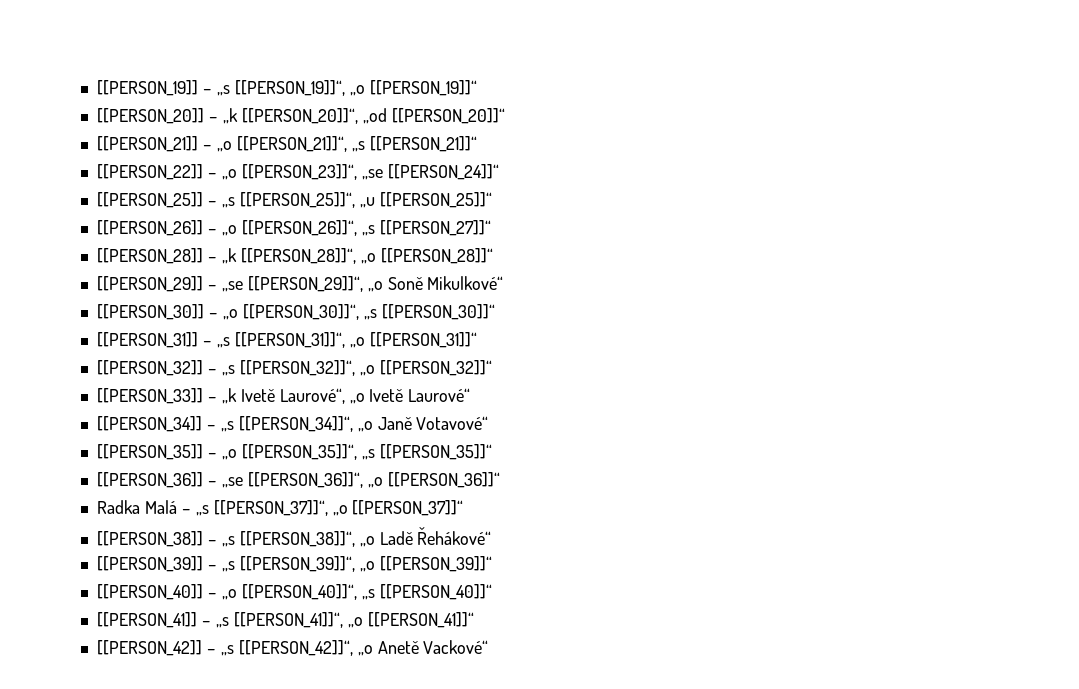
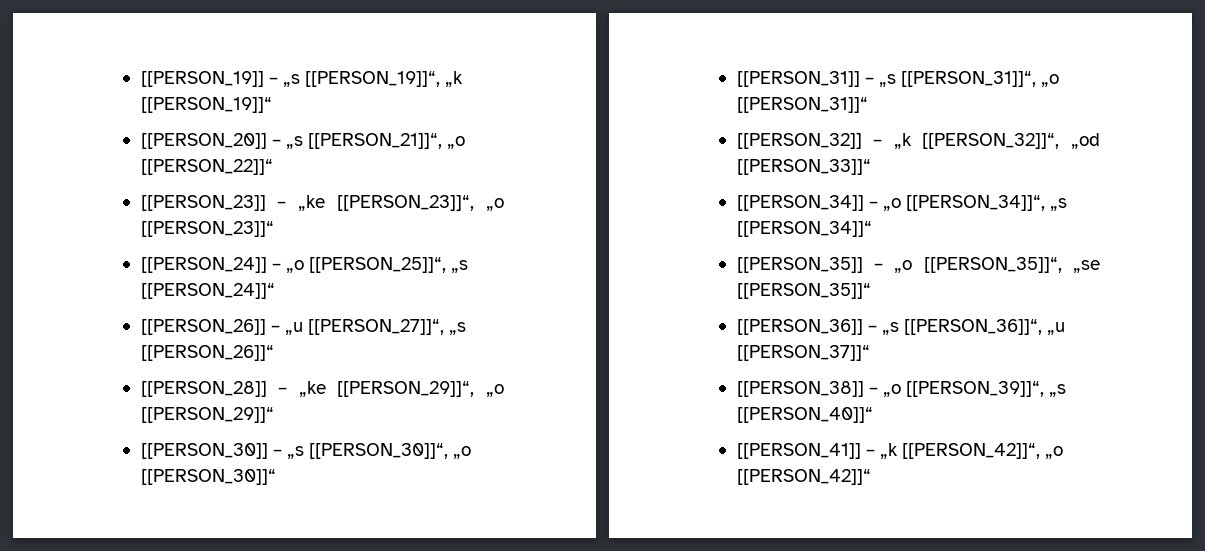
[349,85,365,96] „o -> [445,71,464,87] „k
[222,108,505,124] [97,136,477,152] [97,164,499,180] [97,192,492,208] [97,220,491,236] [97,248,493,264] [97,276,504,292] „k [[PERSON_20]]“, „od [[PERSON_20]]“ // [[PERSON_21]] – „o [[PERSON_21]]“, „s [[PERSON_21]]“ // [[PERSON_22]] – „o [[PERSON_23]]“, „se [[PERSON_24]]“ // [[PERSON_25]] – „s [[PERSON_25]]“, „u [[PERSON_25]]“ // [[PERSON_26]] – „o [[PERSON_26]]“, „s [[PERSON_27]]“ // [[PERSON_28]] – „k [[PERSON_28]]“, „o [[PERSON_28]]“ // [[PERSON_29]] – „se [[PERSON_29]]“, „o Soně Mikulkové“ -> [285,133,466,149] [140,159,273,175] [140,195,504,211] [140,221,274,237] [140,257,469,273] [140,283,275,299] [140,319,467,335] [140,345,274,361] [140,381,504,397] [140,407,274,423] „s [[PERSON_21]]“, „o [[PERSON_22]]“ // [[PERSON_23]] – „ke [[PERSON_23]]“, „o [[PERSON_23]]“ // [[PERSON_24]] – „o [[PERSON_25]]“, „s [[PERSON_24]]“ // [[PERSON_26]] – „u [[PERSON_27]]“, „s [[PERSON_26]]“ // [[PERSON_28]] – „ke [[PERSON_29]]“, „o [[PERSON_29]]“
[222,304,377,320] „o [[PERSON_30]]“, „s -> [286,443,472,459] „s [[PERSON_30]]“, „o
[221,360,492,376] [97,388,471,404] [97,416,489,432] „s [[PERSON_32]]“, „o [[PERSON_32]]“ // [[PERSON_33]] – „k Ivetě Laurové“, „o Ivetě Laurové“ // [[PERSON_34]] – „s [[PERSON_34]]“, „o Janě Votavové“ -> [893,133,1100,149] [736,159,871,175] [736,195,1068,211] [736,221,872,237] „k [[PERSON_32]]“, „od [[PERSON_33]]“ // [[PERSON_34]] – „o [[PERSON_34]]“, „s [[PERSON_34]]“
[361,449,375,460] „s -> [1073,260,1100,273] „se
[221,472,500,488] [97,500,464,516] [97,527,492,547] [97,556,492,572] [97,584,492,600] [97,612,474,628] [97,640,489,656] „se [[PERSON_36]]“, „o [[PERSON_36]]“ // Radka Malá – „s [[PERSON_37]]“, „o [[PERSON_37]]“ // [[PERSON_38]] – „s [[PERSON_38]]“, „o Ladě Řehákové“ // [[PERSON_39]] – „s [[PERSON_39]]“, „o [[PERSON_39]]“ // [[PERSON_40]] – „o [[PERSON_40]]“, „s [[PERSON_40]]“ // [[PERSON_41]] – „s [[PERSON_41]]“, „o [[PERSON_41]]“ // [[PERSON_42]] – „s [[PERSON_42]]“, „o Anetě Vackové“ -> [881,319,1066,335] [736,345,870,361] [736,381,1067,397] [736,407,873,423] [736,443,1064,459] [736,469,871,485] „s [[PERSON_36]]“, „u [[PERSON_37]]“ // [[PERSON_38]] – „o [[PERSON_39]]“, „s [[PERSON_40]]“ // [[PERSON_41]] – „k [[PERSON_42]]“, „o [[PERSON_42]]“

